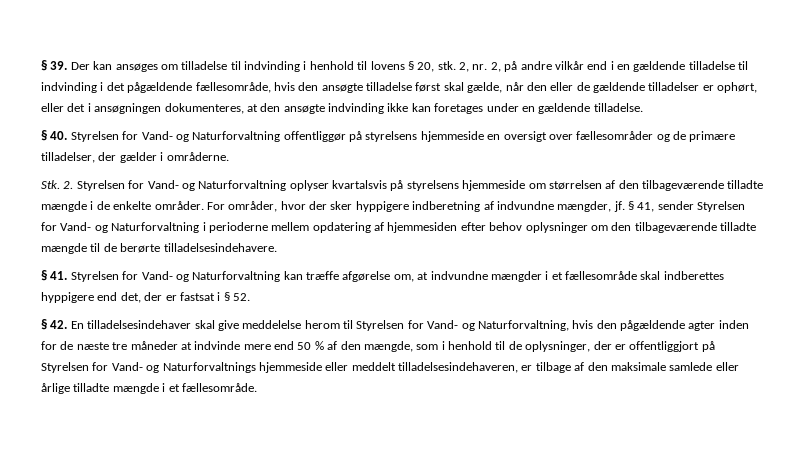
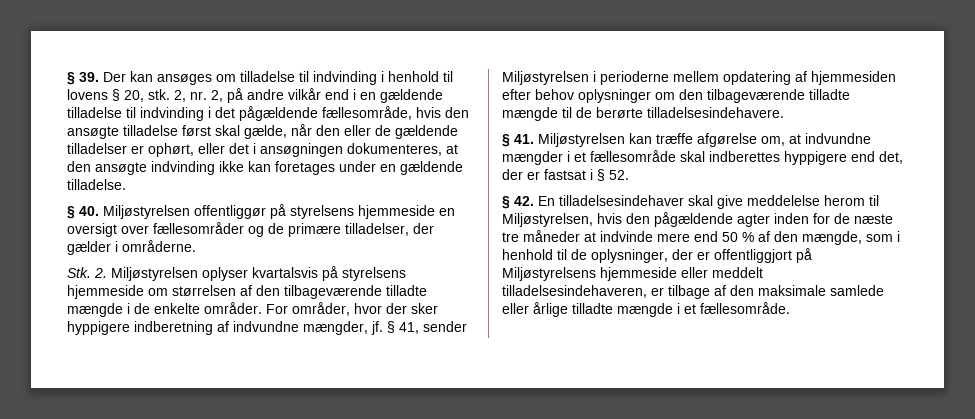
[70,131,281,142] Styrelsen for Vand- og Naturforvaltning -> [103,205,190,219] Miljøstyrelsen
[76,180,287,191] Styrelsen for Vand- og Naturforvaltning -> [111,267,198,281] Miljøstyrelsen
[697,201,746,212] [41,222,200,233] Styrelsen for Vand- og Naturforvaltning -> [502,71,589,85] Miljøstyrelsen
[70,271,281,282] Styrelsen for Vand- og Naturforvaltning -> [538,133,625,147] Miljøstyrelsen
[356,320,569,331] Styrelsen for Vand- og Naturforvaltning, -> [502,213,593,227] Miljøstyrelsen,
[41,362,256,373] Styrelsen for Vand- og Naturforvaltnings -> [502,267,596,281] Miljøstyrelsens

